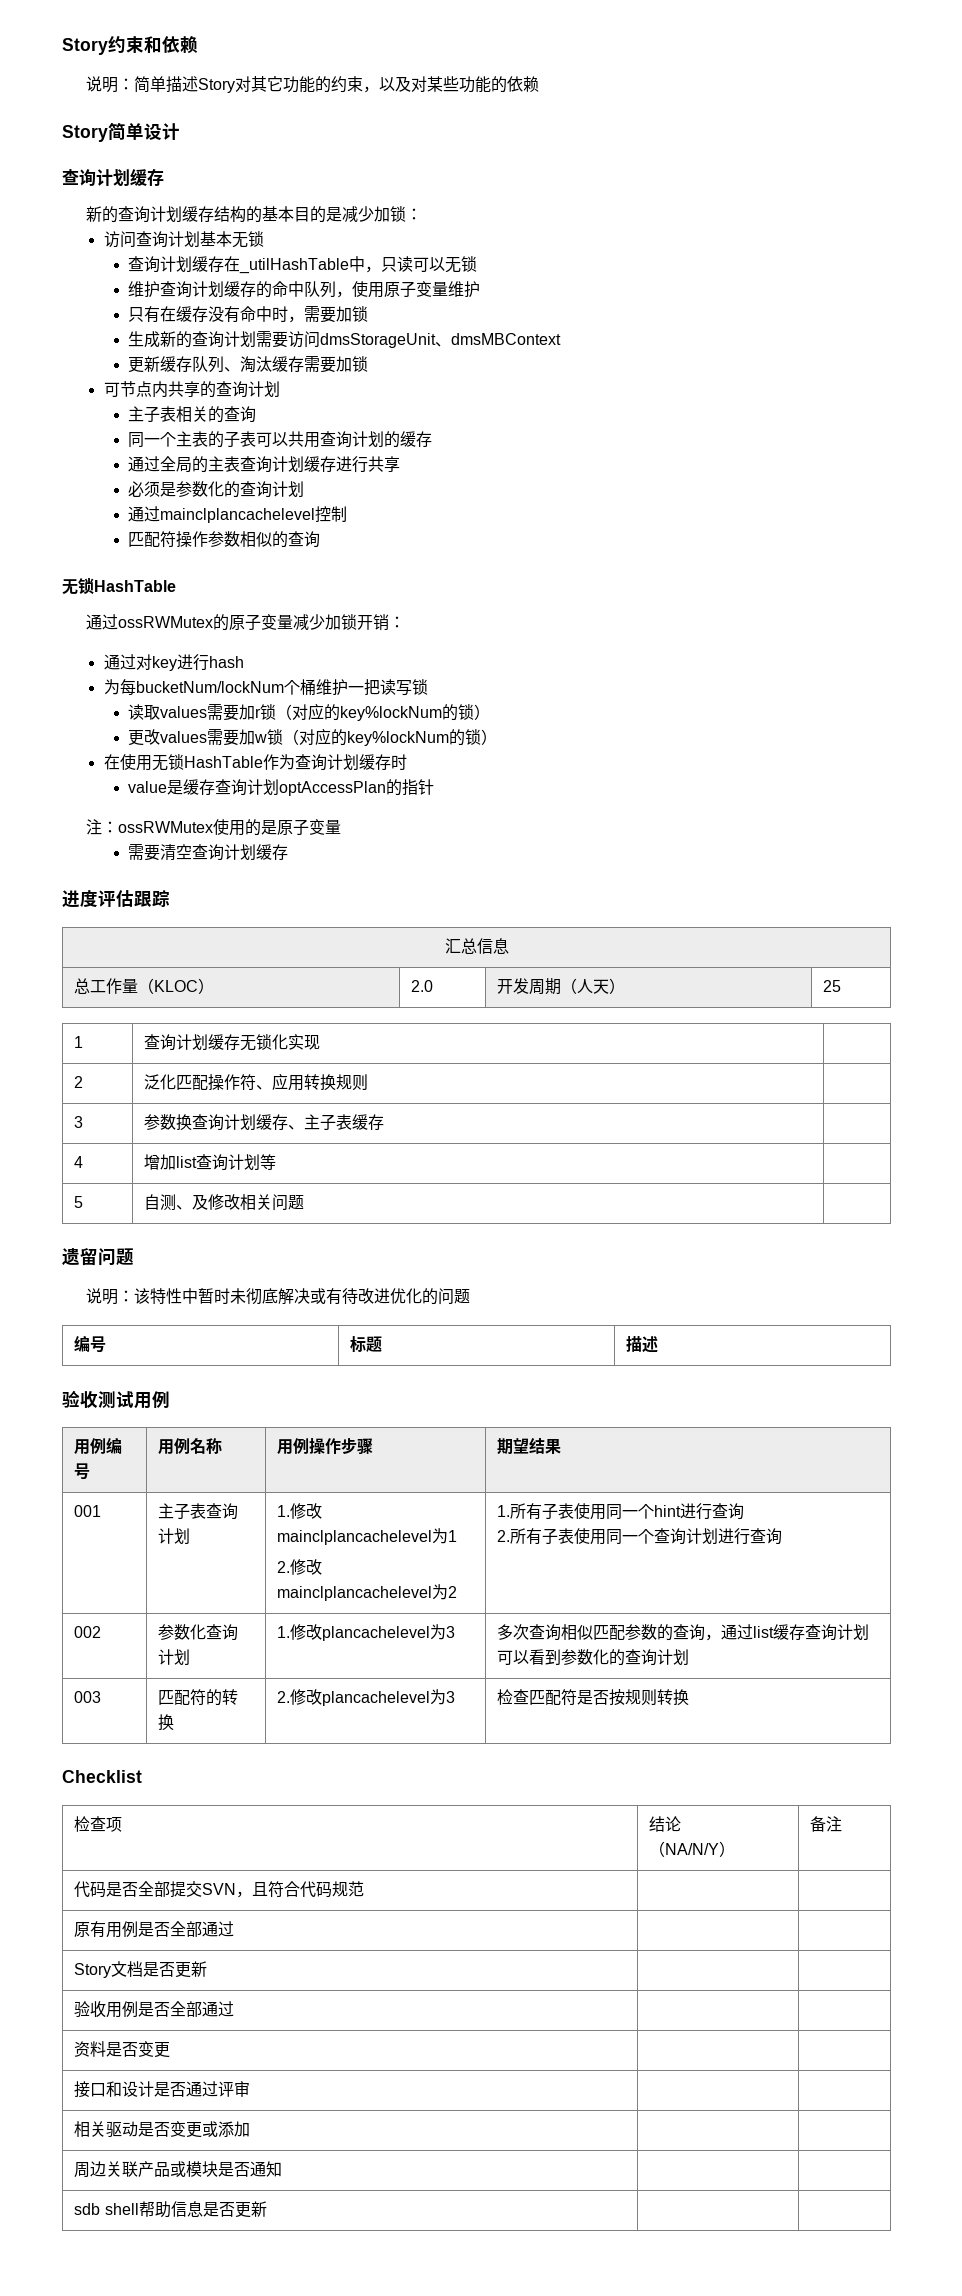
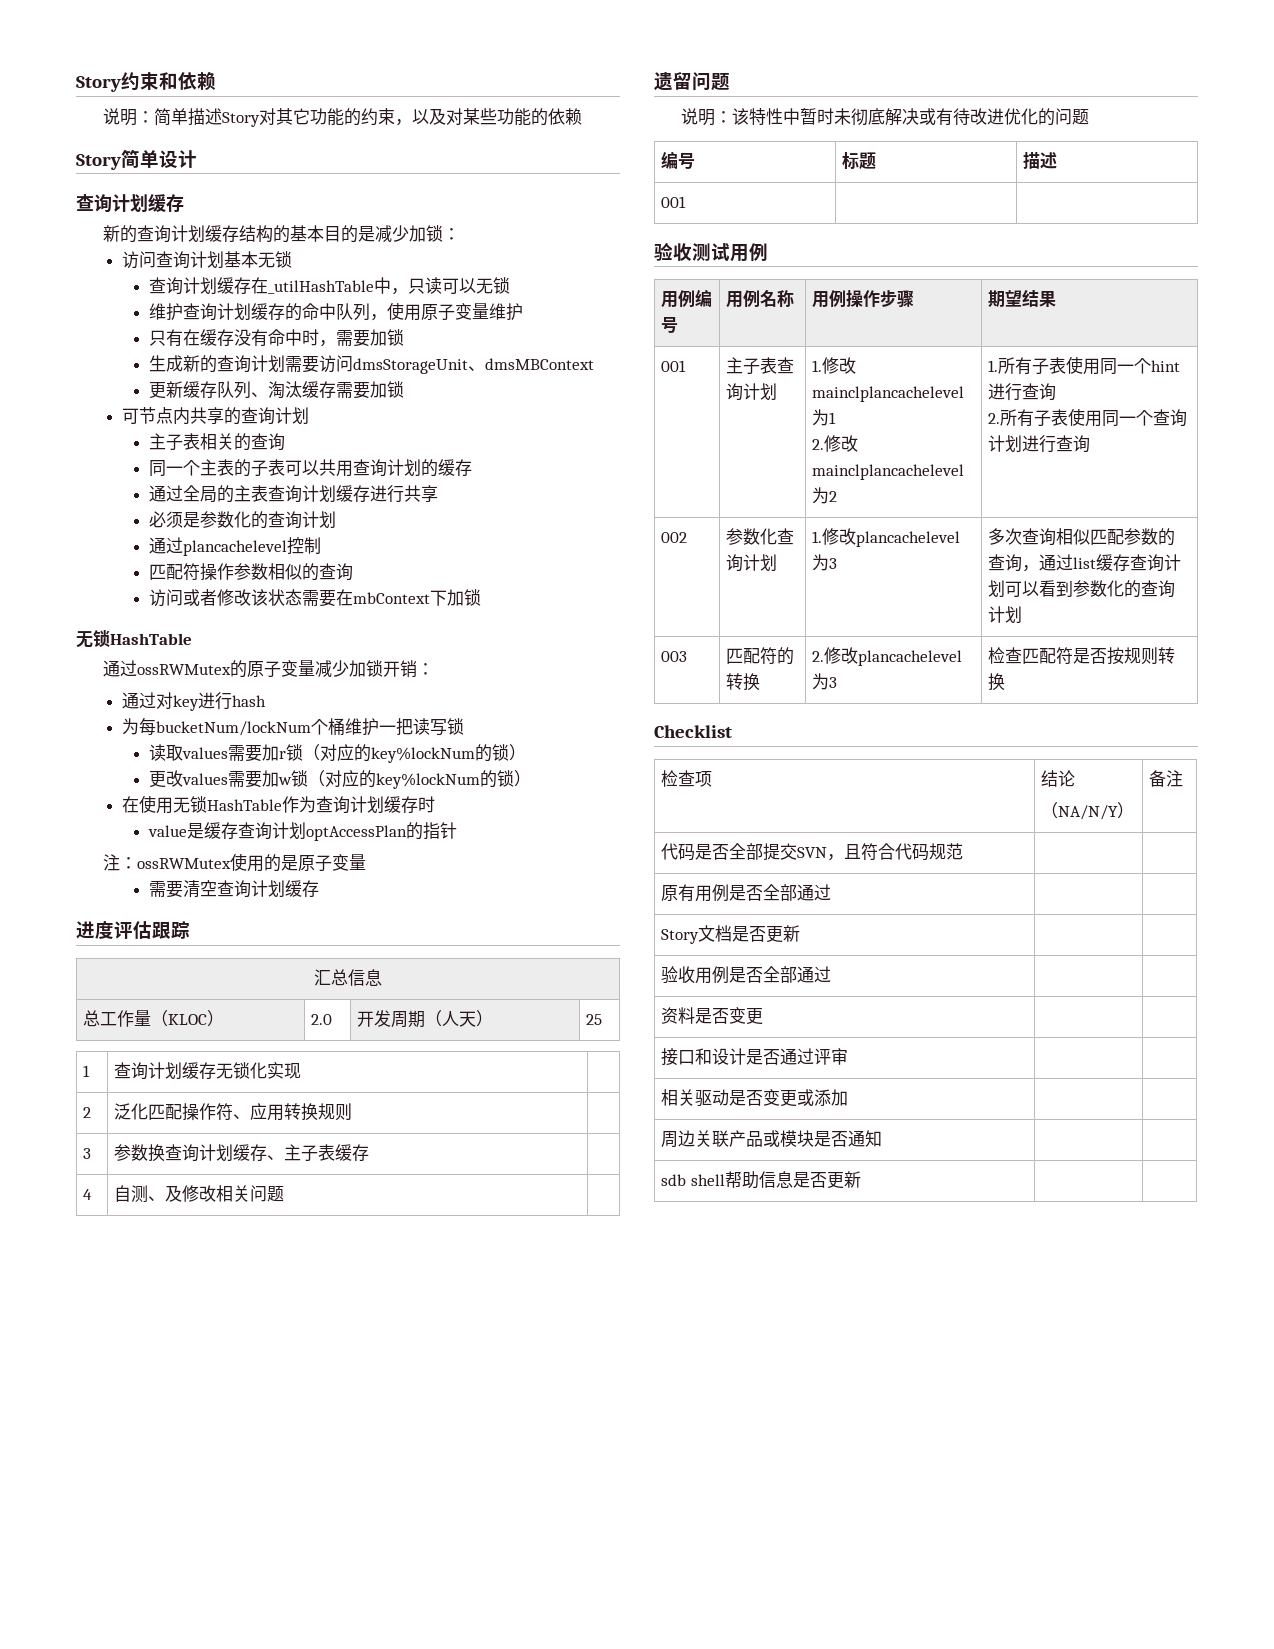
[160,508,316,523] mainclplancachelevel -> [183,540,288,556] plancachelevel
(321, 539) none -> [149,589,482,607] // 访问或者修改该状态需要在mbContext下加锁
[144,1154,277,1171] [74,1196,84,1208] | 增加list查询计划等 | // 5 -> (92, 1194) none
(659, 1344) none -> [660,196,686,208] // 001 | |

